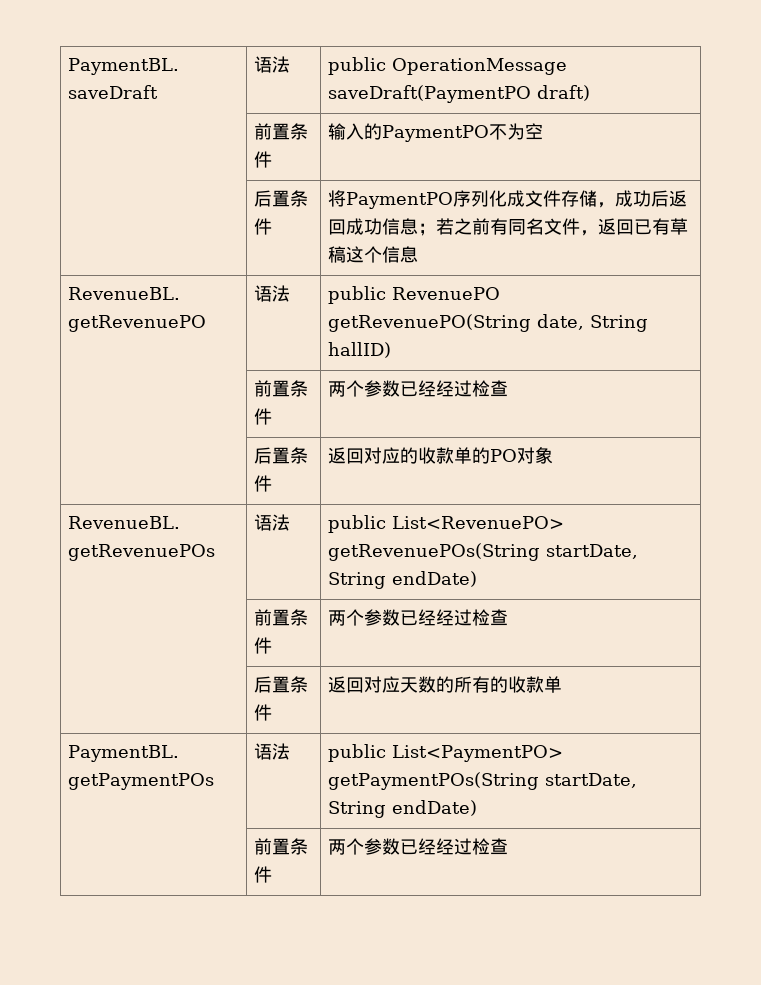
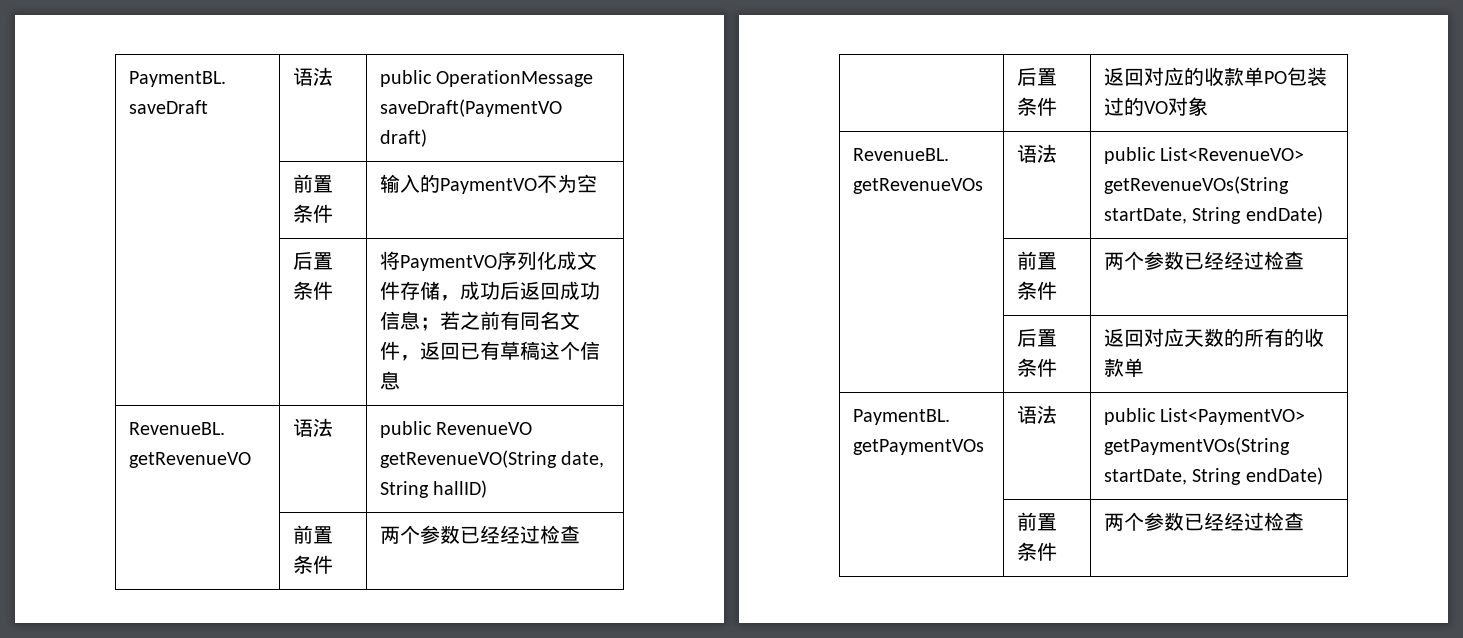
[328,85,532,103] saveDraft(PaymentPO -> [380,99,563,117] saveDraft(PaymentVO
[382,125,490,142] PaymentPO -> [440,178,538,194] PaymentVO
[346,192,454,209] PaymentPO -> [400,255,498,271] PaymentVO
[68,315,207,332] [254,285,291,302] [328,286,501,304] [328,314,532,332] getRevenuePO | 语法 | public RevenuePO getRevenuePO(String -> [129,452,252,468] [293,418,334,437] [380,421,533,438] [380,450,558,468] getRevenueVO | 语法 | public RevenueVO getRevenueVO(String
[472,447,518,464] 的PO -> [1264,67,1328,86] [1104,97,1169,116] PO包装过的VO
[68,544,216,561] [254,514,291,531] [328,515,565,533] [328,543,541,561] getRevenuePOs | 语法 | public List<RevenuePO> getRevenuePOs(String -> [853,178,984,194] [1017,144,1058,163] [1104,147,1305,164] [1104,176,1290,194] getRevenueVOs | 语法 | public List<RevenueVO> getRevenueVOs(String
[68,773,215,790] [254,743,291,760] [328,744,564,762] [328,772,540,790] getPaymentPOs | 语法 | public List<PaymentPO> getPaymentPOs(String -> [853,439,985,455] [1017,405,1058,424] [1104,408,1306,425] [1104,437,1291,455] getPaymentVOs | 语法 | public List<PaymentVO> getPaymentVOs(String

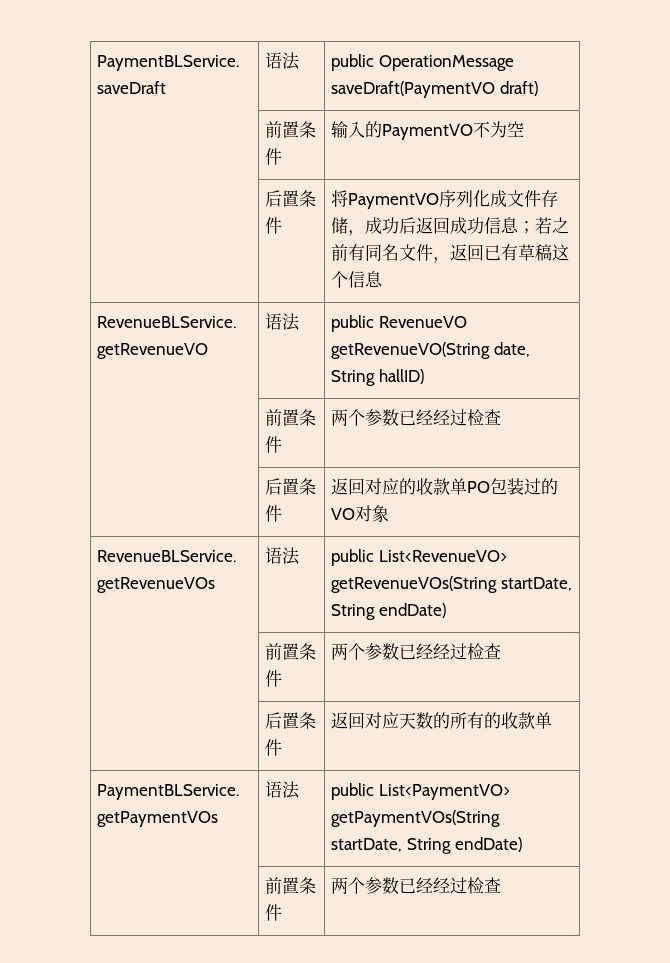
[129,71,227,87] PaymentBL. -> [97,55,240,71] PaymentBLService.
[129,422,226,435] RevenueBL. -> [97,316,237,328] RevenueBLService.
[853,148,950,161] RevenueBL. -> [97,550,237,562] RevenueBLService.
[853,409,951,425] PaymentBL. -> [97,784,240,800] PaymentBLService.

